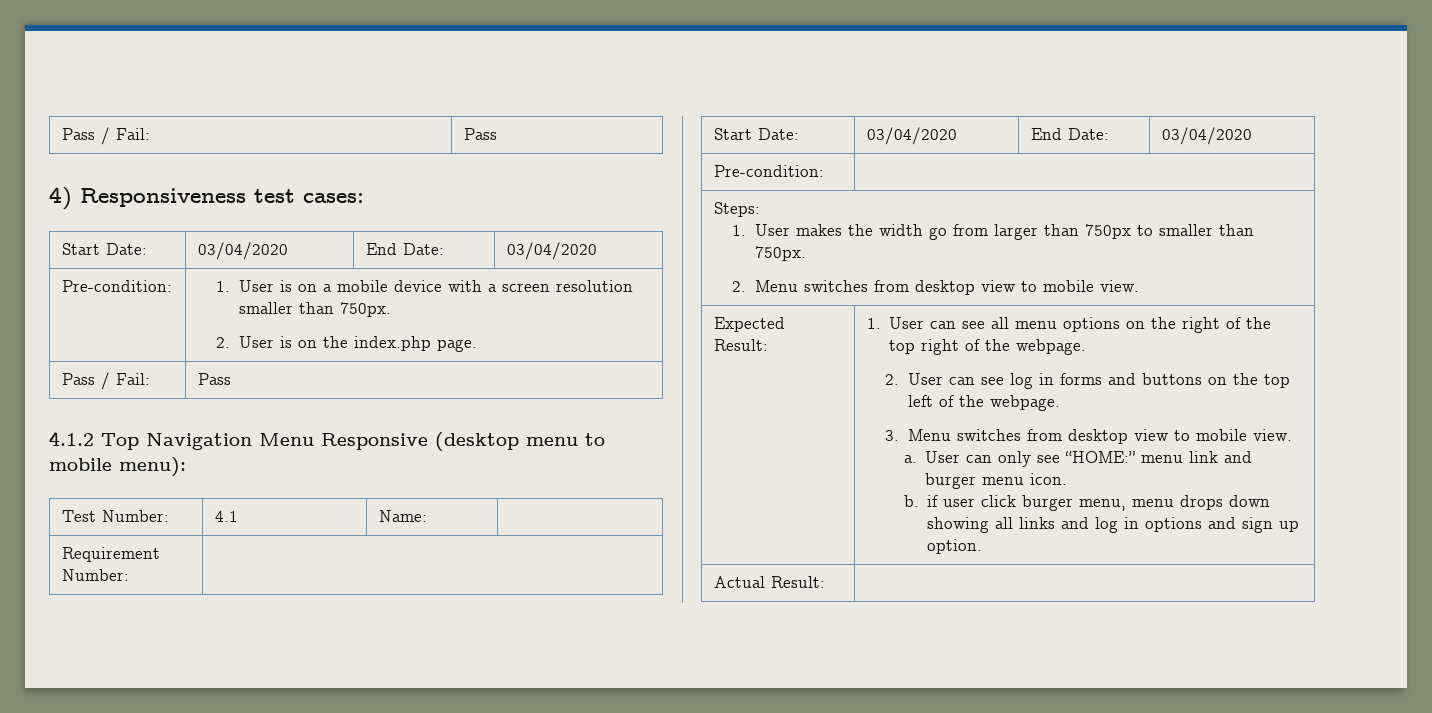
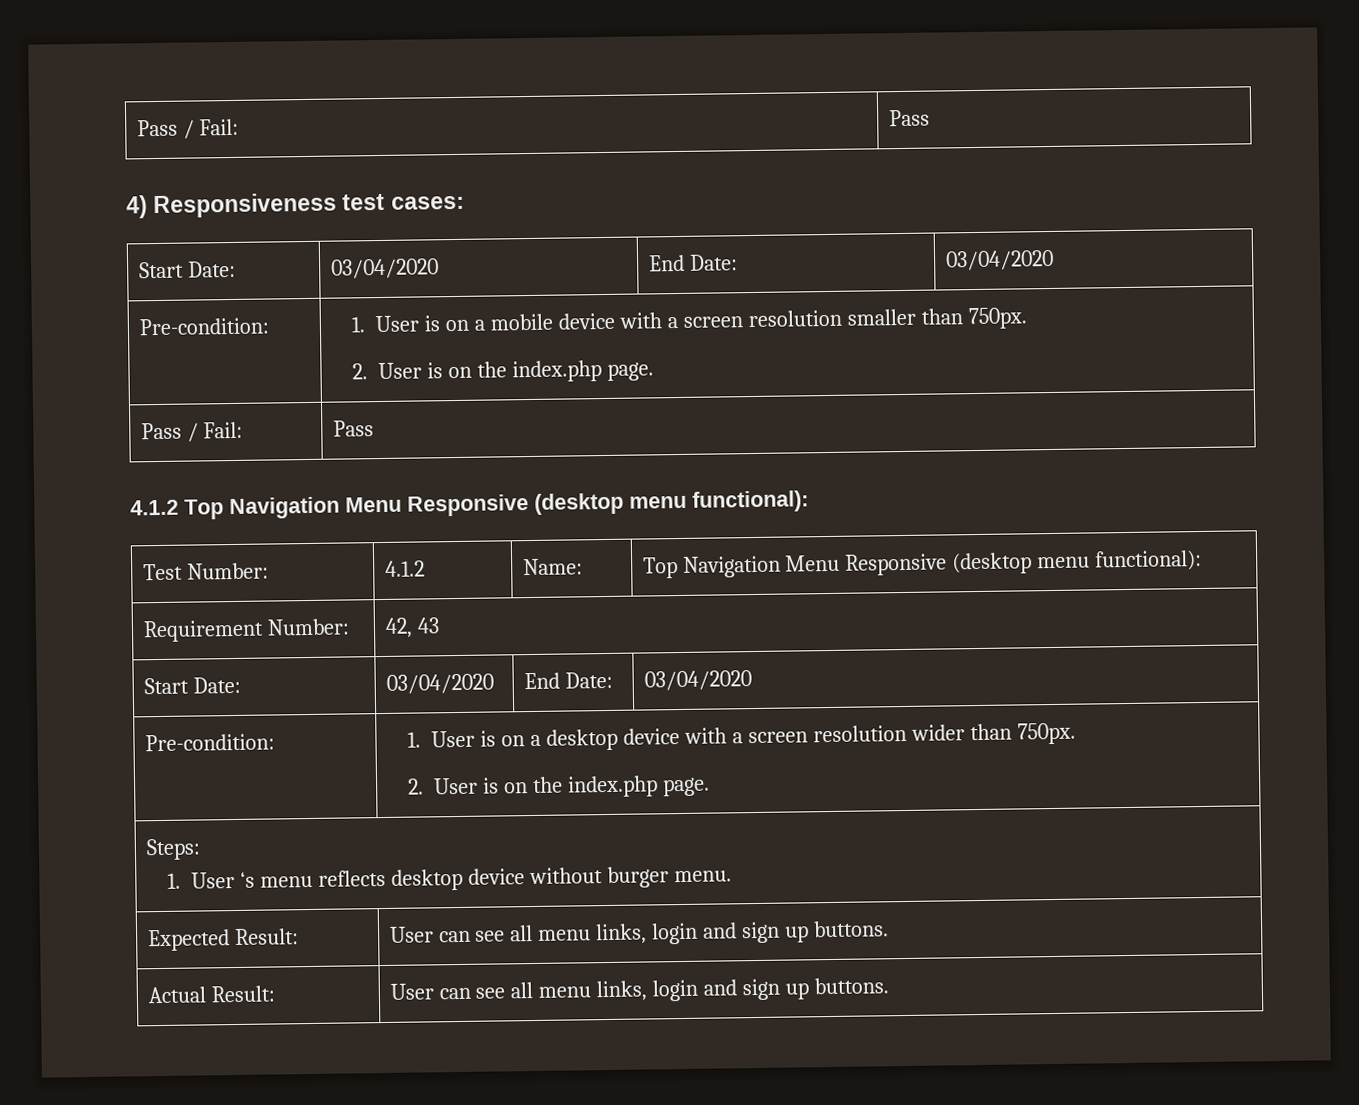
[585,433,605,446] [49,457,186,477] to mobile menu): -> [692,490,809,513] functional):
[214,511,238,522] 4.1 -> [384,560,425,577] 4.1.2
(427, 516) none -> [642,549,1203,579] Top Navigation Menu Responsive (desktop menu functional):
[713,128,799,140] [866,127,957,145] [1030,128,1109,140] [1161,127,1252,145] [713,165,824,177] [713,202,760,217] [732,224,1254,240] [754,246,806,261] [732,280,1139,295] // Start Date: | 03/04/2020 | End Date: | 03/04/2020 // Pre-condition: | // Steps: // 1. User makes the width go from larger than 750px to smaller than 750px. // 2. Menu switches from desktop view to mobile view. -> [384,617,440,638] [143,676,241,695] [385,673,494,694] [523,671,613,690] [643,670,752,691] [144,733,275,752] [407,722,1076,751] [408,775,711,798] [145,838,201,861] [167,866,732,891] 42, 43 // Start Date: | 03/04/2020 | End Date: | 03/04/2020 // Pre-condition: | 1. User is on a desktop device with a screen resolution wider than 750px. // 2. User is on the index.php page. // Steps: // 1. User ‘s menu reflects desktop device without burger menu.
[866,317,1272,333] [889,339,1087,355] [885,373,1290,389] [907,395,1060,411] [885,429,1292,444] [903,451,1253,467] [925,473,1068,489] [903,495,1271,511] [927,517,1300,533] [927,539,983,554] 1. User can see all menu options on the right of the top right of the webpage. // 2. User can see log in forms and buttons on the top left of the webpage. // 3. Menu switches from desktop view to mobile view. // a. User can only see “HOME:” menu link and burger menu icon. // b. if user click burger menu, menu drops down showing all links and log in options and sign up option. -> [389,920,889,945] User can see all menu links, login and sign up buttons.
(825, 582) none -> [389,977,889,1002] User can see all menu links, login and sign up buttons.

